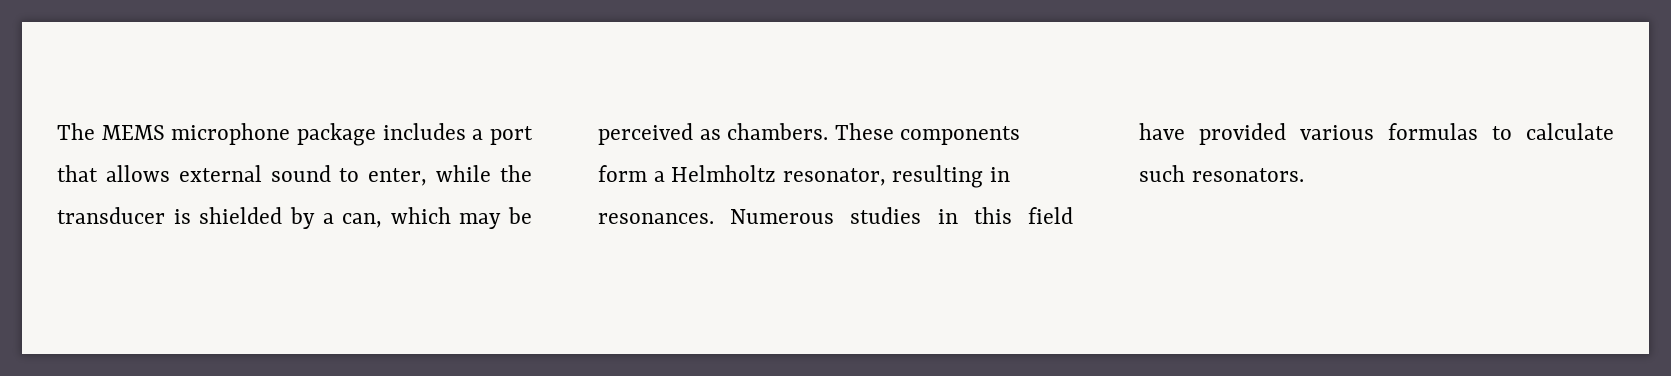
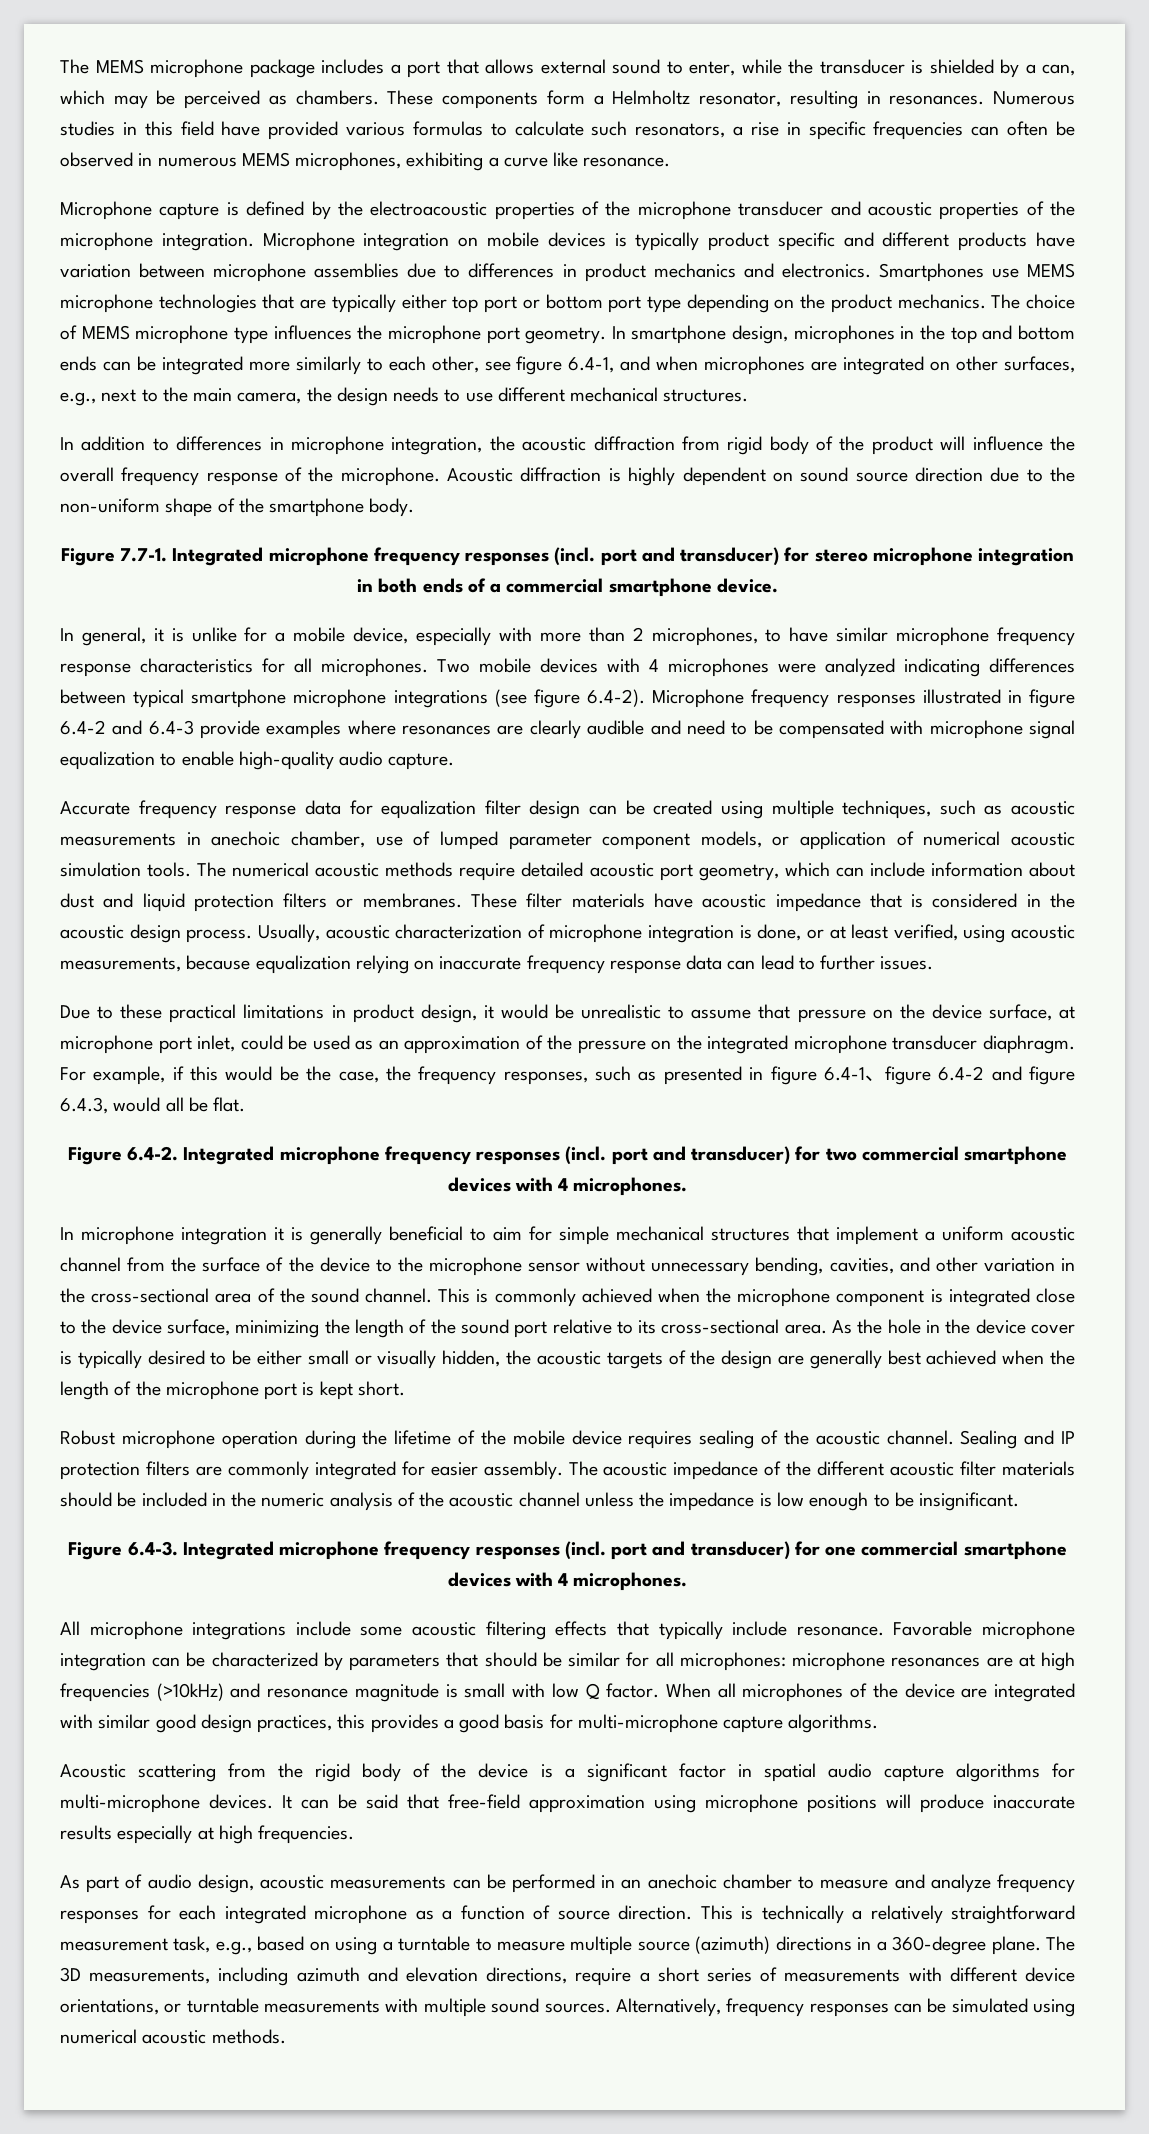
[1191,168,1304,182] resonators. -> [635,121,1076,140] [60,152,671,171] [60,201,1075,220] [60,232,1076,251] [60,263,1075,282] [60,294,1075,313] [60,325,1075,344] [60,356,1075,375] [60,387,749,406] [60,436,1076,455] [60,467,1076,486] [60,498,415,517] [60,547,1075,566] [357,578,778,597] [60,627,1076,646] [60,658,1075,677] [60,689,1076,708] [60,720,1076,739] [60,751,455,770] [60,800,1075,819] [60,831,1075,850] [60,862,1076,881] [60,893,1075,912] [60,924,1075,943] [60,955,934,974] [60,1004,1076,1023] [60,1035,1075,1054] [60,1066,1075,1085] [60,1097,246,1114] [67,1146,1068,1165] [447,1177,688,1196] [60,1226,1075,1245] [60,1257,1075,1276] [60,1288,1075,1307] [60,1319,1076,1338] [60,1350,1076,1369] [60,1381,405,1400] [60,1430,1076,1449] [60,1461,1075,1480] [60,1492,1020,1511] [68,1541,1067,1560] [447,1572,688,1591] [60,1621,1076,1640] [60,1652,1076,1671] [60,1683,1075,1702] [60,1714,879,1733] [60,1763,1075,1782] [60,1794,1075,1813] [60,1825,355,1844] [60,1874,1075,1893] [60,1905,1075,1924] [60,1936,1076,1955] [60,1967,1076,1986] [60,1998,1075,2017] [60,2029,286,2044] resonators, a rise in specific frequencies can often be observed in numerous MEMS microphones, exhibiting a curve like resonance. // Microphone capture is defined by the electroacoustic properties of the microphone transducer and acoustic properties of the microphone integration. Microphone integration on mobile devices is typically product specific and different products have variation between microphone assemblies due to differences in product mechanics and electronics. Smartphones use MEMS microphone technologies that are typically either top port or bottom port type depending on the product mechanics. The choice of MEMS microphone type influences the microphone port geometry. In smartphone design, microphones in the top and bottom ends can be integrated more similarly to each other, see figure 6.4-1, and when microphones are integrated on other surfaces, e.g., next to the main camera, the design needs to use different mechanical structures. // In addition to differences in microphone integration, the acoustic diffraction from rigid body of the product will influence the overall frequency response of the microphone. Acoustic diffraction is highly dependent on sound source direction due to the non-uniform shape of the smartphone body. // Figure 7.7-1. Integrated microphone frequency responses (incl. port and transducer) for stereo microphone integration in both ends of a commercial smartphone device. // In general, it is unlike for a mobile device, especially with more than 2 microphones, to have similar microphone frequency response characteristics for all microphones. Two mobile devices with 4 microphones were analyzed indicating differences between typical smartphone microphone integrations (see figure 6.4-2). Microphone frequency responses illustrated in figure 6.4-2 and 6.4-3 provide examples where resonances are clearly audible and need to be compensated with microphone signal equalization to enable high-quality audio capture. // Accurate frequency response data for equalization filter design can be created using multiple techniques, such as acoustic measurements in anechoic chamber, use of lumped parameter component models, or application of numerical acoustic simulation tools. The numerical acoustic methods require detailed acoustic port geometry, which can include information about dust and liquid protection filters or membranes. These filter materials have acoustic impedance that is considered in the acoustic design process. Usually, acoustic characterization of microphone integration is done, or at least verified, using acoustic measurements, because equalization relying on inaccurate frequency response data can lead to further issues. // Due to these practical limitations in product design, it would be unrealistic to assume that pressure on the device surface, at microphone port inlet, could be used as an approximation of the pressure on the integrated microphone transducer diaphragm. For example, if this would be the case, the frequency responses, such as presented in figure 6.4-1、figure 6.4-2 and figure 6.4.3, would all be flat. // Figure 6.4-2. Integrated microphone frequency responses (incl. port and transducer) for two commercial smartphone devices with 4 microphones. // In microphone integration it is generally beneficial to aim for simple mechanical structures that implement a uniform acoustic channel from the surface of the device to the microphone sensor without unnecessary bending, cavities, and other variation in the cross-sectional area of the sound channel. This is commonly achieved when the microphone component is integrated close to the device surface, minimizing the length of the sound port relative to its cross-sectional area. As the hole in the device cover is typically desired to be either small or visually hidden, the acoustic targets of the design are generally best achieved when the length of the microphone port is kept short. // Robust microphone operation during the lifetime of the mobile device requires sealing of the acoustic channel. Sealing and IP protection filters are commonly integrated for easier assembly. The acoustic impedance of the different acoustic filter materials should be included in the numeric analysis of the acoustic channel unless the impedance is low enough to be insignificant. // Figure 6.4-3. Integrated microphone frequency responses (incl. port and transducer) for one commercial smartphone devices with 4 microphones. // All microphone integrations include some acoustic filtering effects that typically include resonance. Favorable microphone integration can be characterized by parameters that should be similar for all microphones: microphone resonances are at high frequencies (>10kHz) and resonance magnitude is small with low Q factor. When all microphones of the device are integrated with similar good design practices, this provides a good basis for multi-microphone capture algorithms. // Acoustic scattering from the rigid body of the device is a significant factor in spatial audio capture algorithms for multi-microphone devices. It can be said that free-field approximation using microphone positions will produce inaccurate results especially at high frequencies. // As part of audio design, acoustic measurements can be performed in an anechoic chamber to measure and analyze frequency responses for each integrated microphone as a function of source direction. This is technically a relatively straightforward measurement task, e.g., based on using a turntable to measure multiple source (azimuth) directions in a 360-degree plane. The 3D measurements, including azimuth and elevation directions, require a short series of measurements with different device orientations, or turntable measurements with multiple sound sources. Alternatively, frequency responses can be simulated using numerical acoustic methods.

